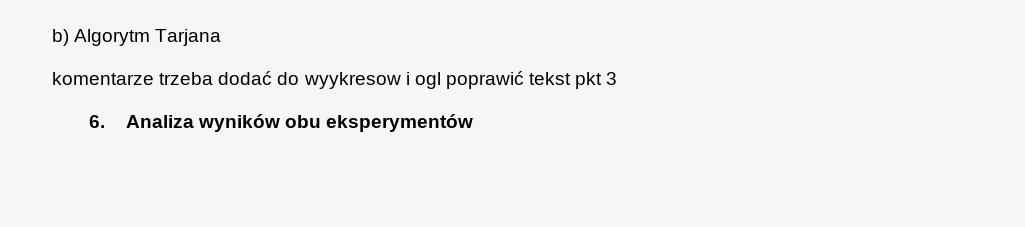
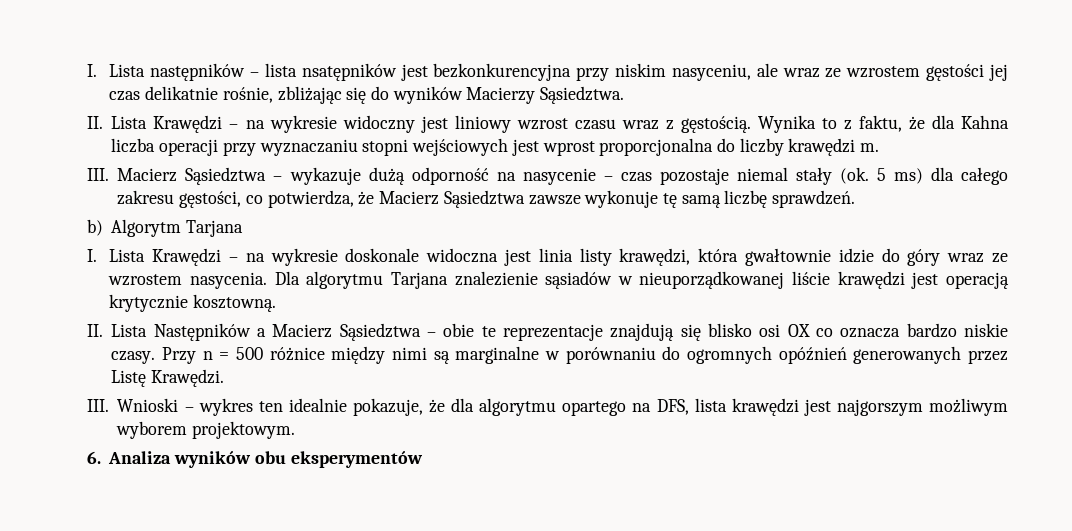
[52,29,222,46] [52,71,618,89] b) Algorytm Tarjana // komentarze trzeba dodać do wyykresow i ogl poprawić tekst pkt 3 -> [86,63,1008,81] [109,86,625,104] [86,115,1009,133] [111,138,880,156] [86,167,1008,185] [117,190,856,208] [86,219,244,237] [86,248,1009,266] [108,271,1010,289] [109,294,277,312] [86,323,1009,341] [111,346,1008,364] [111,369,225,387] [86,398,1008,416] [116,421,296,439] I. Lista następników – lista nsatępników jest bezkonkurencyjna przy niskim nasyceniu, ale wraz ze wzrostem gęstości jej czas delikatnie rośnie, zbliżając się do wyników Macierzy Sąsiedztwa. // II. Lista Krawędzi – na wykresie widoczny jest liniowy wzrost czasu wraz z gęstością. Wynika to z faktu, że dla Kahna liczba operacji przy wyznaczaniu stopni wejściowych jest wprost proporcjonalna do liczby krawędzi m. // III. Macierz Sąsiedztwa – wykazuje dużą odporność na nasycenie – czas pozostaje niemal stały (ok. 5 ms) dla całego zakresu gęstości, co potwierdza, że Macierz Sąsiedztwa zawsze wykonuje tę samą liczbę sprawdzeń. // b) Algorytm Tarjana // I. Lista Krawędzi – na wykresie doskonale widoczna jest linia listy krawędzi, która gwałtownie idzie do góry wraz ze wzrostem nasycenia. Dla algorytmu Tarjana znalezienie sąsiadów w nieuporządkowanej liście krawędzi jest operacją krytycznie kosztowną. // II. Lista Następników a Macierz Sąsiedztwa – obie te reprezentacje znajdują się blisko osi OX co oznacza bardzo niskie czasy. Przy n = 500 różnice między nimi są marginalne w porównaniu do ogromnych opóźnień generowanych przez Listę Krawędzi. // III. Wnioski – wykres ten idealnie pokazuje, że dla algorytmu opartego na DFS, lista krawędzi jest najgorszym możliwym wyborem projektowym.

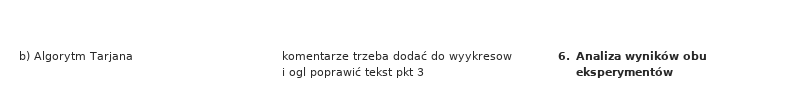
[86,63,1008,81] [109,86,625,104] [86,115,1009,133] [111,138,880,156] [86,167,1008,185] [117,190,856,208] [86,219,244,237] [86,248,1009,266] [108,271,1010,289] [109,294,277,312] [86,323,1009,341] [111,346,1008,364] [111,369,225,387] [86,398,1008,416] [116,421,296,439] I. Lista następników – lista nsatępników jest bezkonkurencyjna przy niskim nasyceniu, ale wraz ze wzrostem gęstości jej czas delikatnie rośnie, zbliżając się do wyników Macierzy Sąsiedztwa. // II. Lista Krawędzi – na wykresie widoczny jest liniowy wzrost czasu wraz z gęstością. Wynika to z faktu, że dla Kahna liczba operacji przy wyznaczaniu stopni wejściowych jest wprost proporcjonalna do liczby krawędzi m. // III. Macierz Sąsiedztwa – wykazuje dużą odporność na nasycenie – czas pozostaje niemal stały (ok. 5 ms) dla całego zakresu gęstości, co potwierdza, że Macierz Sąsiedztwa zawsze wykonuje tę samą liczbę sprawdzeń. // b) Algorytm Tarjana // I. Lista Krawędzi – na wykresie doskonale widoczna jest linia listy krawędzi, która gwałtownie idzie do góry wraz ze wzrostem nasycenia. Dla algorytmu Tarjana znalezienie sąsiadów w nieuporządkowanej liście krawędzi jest operacją krytycznie kosztowną. // II. Lista Następników a Macierz Sąsiedztwa – obie te reprezentacje znajdują się blisko osi OX co oznacza bardzo niskie czasy. Przy n = 500 różnice między nimi są marginalne w porównaniu do ogromnych opóźnień generowanych przez Listę Krawędzi. // III. Wnioski – wykres ten idealnie pokazuje, że dla algorytmu opartego na DFS, lista krawędzi jest najgorszym możliwym wyborem projektowym. -> [19,51,133,62] [282,51,512,62] [282,67,424,78] b) Algorytm Tarjana // komentarze trzeba dodać do wyykresow i ogl poprawić tekst pkt 3

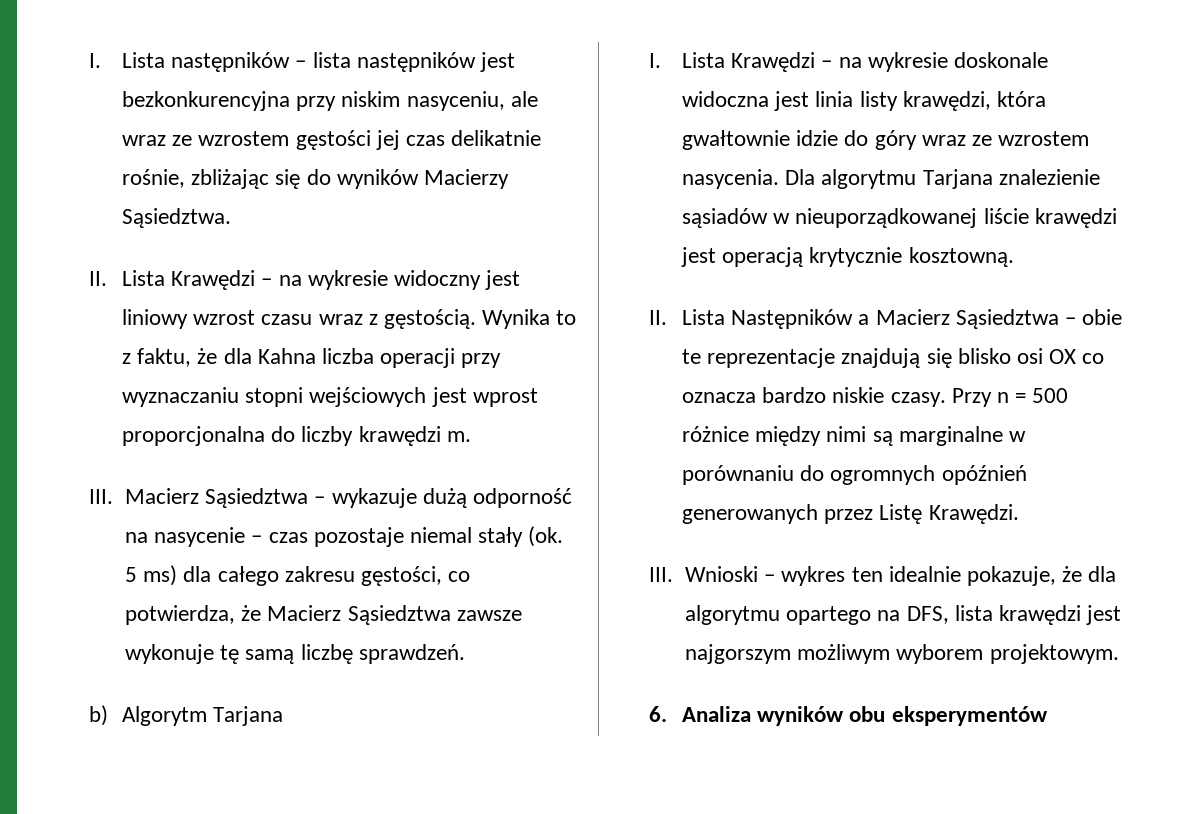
[19,51,133,62] [282,51,512,62] [282,67,424,78] b) Algorytm Tarjana // komentarze trzeba dodać do wyykresow i ogl poprawić tekst pkt 3 -> [89,52,515,72] [121,91,538,111] [121,130,542,150] [121,169,509,189] [121,208,231,228] [89,270,521,290] [121,309,577,329] [121,348,502,368] [121,387,538,407] [121,426,471,446] [89,488,573,508] [124,526,564,547] [124,565,471,586] [124,605,522,625] [124,644,465,664] [89,705,284,726] [649,52,1048,72] [681,91,1046,111] [681,130,1090,150] [681,169,1100,189] [681,208,1117,228] [680,247,1014,267] [649,309,1123,329] [681,348,1105,368] [681,387,1069,407] [681,426,1026,446] [681,465,1027,485] [681,504,1019,524] [649,566,1117,586] [684,605,1122,625] [684,644,1119,664] I. Lista następników – lista następników jest bezkonkurencyjna przy niskim nasyceniu, ale wraz ze wzrostem gęstości jej czas delikatnie rośnie, zbliżając się do wyników Macierzy Sąsiedztwa. // II. Lista Krawędzi – na wykresie widoczny jest liniowy wzrost czasu wraz z gęstością. Wynika to z faktu, że dla Kahna liczba operacji przy wyznaczaniu stopni wejściowych jest wprost proporcjonalna do liczby krawędzi m. // III. Macierz Sąsiedztwa – wykazuje dużą odporność na nasycenie – czas pozostaje niemal stały (ok. 5 ms) dla całego zakresu gęstości, co potwierdza, że Macierz Sąsiedztwa zawsze wykonuje tę samą liczbę sprawdzeń. // b) Algorytm Tarjana // I. Lista Krawędzi – na wykresie doskonale widoczna jest linia listy krawędzi, która gwałtownie idzie do góry wraz ze wzrostem nasycenia. Dla algorytmu Tarjana znalezienie sąsiadów w nieuporządkowanej liście krawędzi jest operacją krytycznie kosztowną. // II. Lista Następników a Macierz Sąsiedztwa – obie te reprezentacje znajdują się blisko osi OX co oznacza bardzo niskie czasy. Przy n = 500 różnice między nimi są marginalne w porównaniu do ogromnych opóźnień generowanych przez Listę Krawędzi. // III. Wnioski – wykres ten idealnie pokazuje, że dla algorytmu opartego na DFS, lista krawędzi jest najgorszym możliwym wyborem projektowym.

